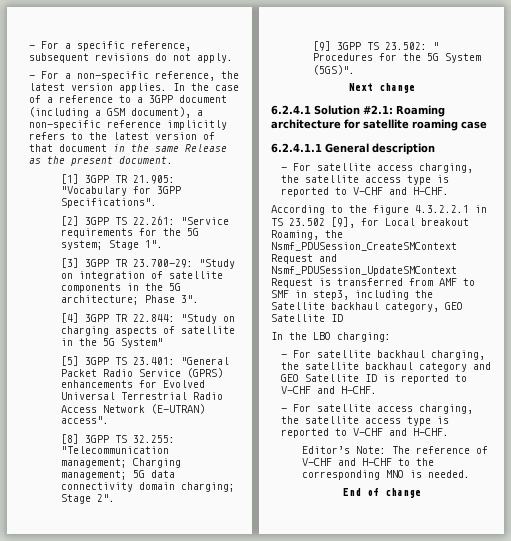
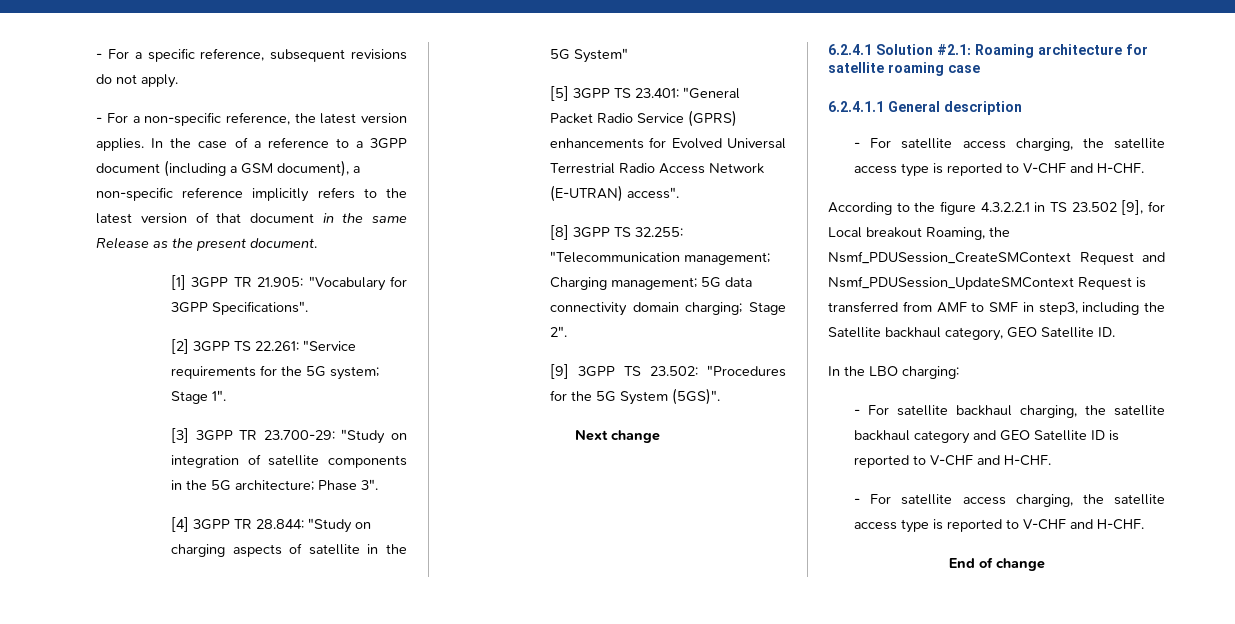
[132,314,175,322] 22.844: -> [256,519,305,529] 28.844:
[432,42,439,50] [312,53,373,61] " Procedures -> [707,365,786,377] "Procedures
[331,314,343,322] ID -> [1098,327,1115,337] ID.
[302,446,489,454] [302,458,435,466] [302,470,471,480] // Editor’s Note: The reference of V-CHF and H-CHF to the corresponding MNO is needed. -> (1145, 524) none

